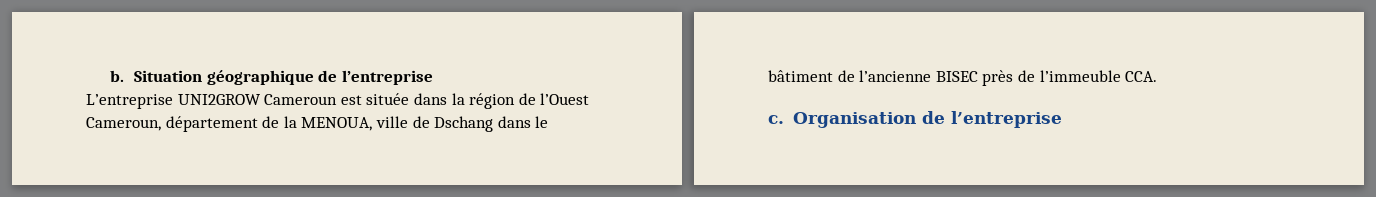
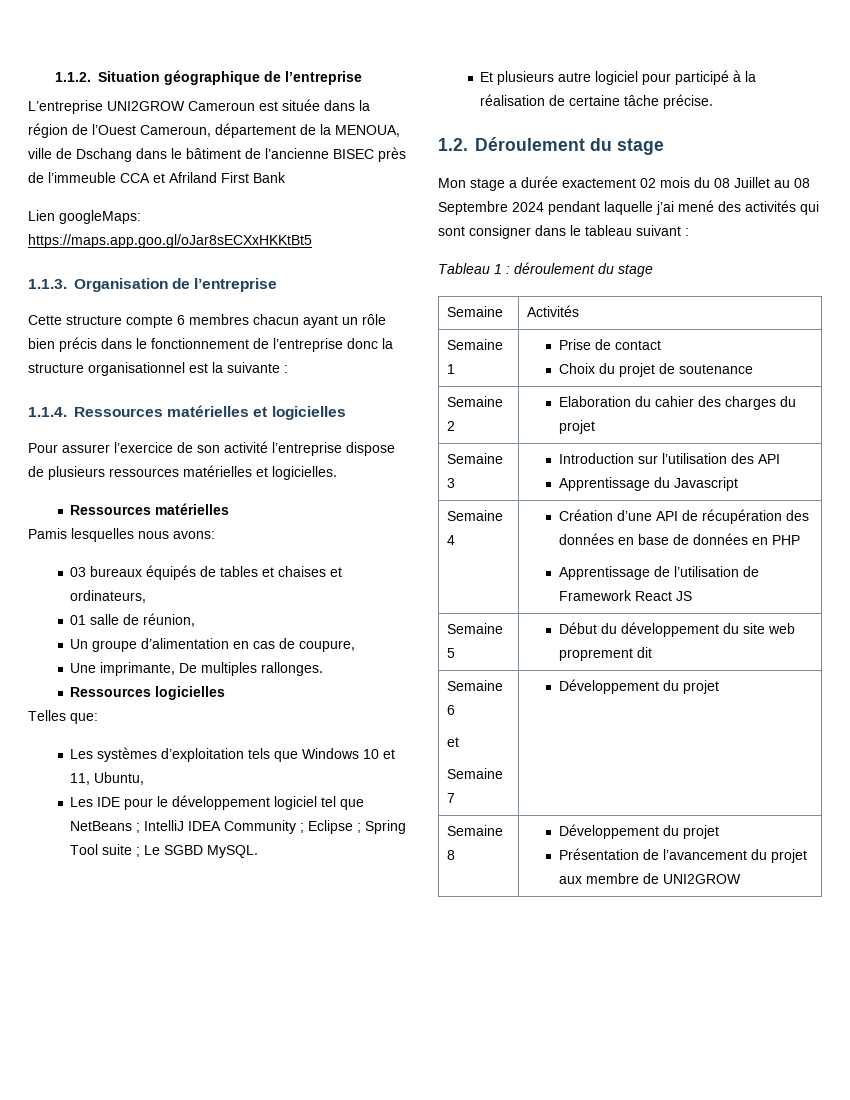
[110,70,125,82] b. -> [54,72,91,82] 1.1.2.
[1125,71,1158,82] [768,111,1062,128] CCA. // c. Organisation de l’entreprise -> [120,172,286,183] [28,210,141,224] [28,234,312,248] [28,278,278,292] [28,314,386,328] [28,337,393,352] [28,362,288,376] [28,405,346,420] [28,441,395,456] [28,465,337,480] [70,503,230,515] [28,528,215,542] [70,565,343,580] [70,590,147,603] [70,613,196,627] [70,638,356,652] [70,662,324,676] [70,686,226,700] [28,710,98,724] [70,747,396,762] [70,772,145,785] [70,795,365,810] [70,820,407,834] [70,844,259,858] [480,70,757,85] [480,94,714,109] [438,137,664,155] [438,176,810,191] [438,200,819,215] [438,225,689,239] [438,262,653,277] [447,306,504,317] [527,305,580,317] [447,339,504,350] [447,364,456,374] [558,339,661,350] [558,363,753,377] [447,396,504,407] [447,421,456,431] [558,396,796,410] [558,420,595,434] [447,453,504,464] [447,478,456,488] [558,453,780,464] [558,477,738,491] [447,510,504,521] [447,535,456,545] [558,509,809,524] [558,533,800,545] [558,566,759,580] [558,590,692,601] [447,623,504,634] [447,648,456,658] [558,622,795,637] [558,647,652,661] [447,680,504,691] [447,705,456,715] [447,737,460,747] [447,768,504,779] [447,793,456,803] [558,679,719,694] [447,825,504,836] [447,850,456,860] [558,824,719,839] [558,848,807,863] [558,873,741,884] CCA et Afriland First Bank // Lien googleMaps: https://maps.app.goo.gl/oJar8sECXxHKKtBt5 // 1.1.3. Organisation de l’entreprise // Cette structure compte 6 membres chacun ayant un rôle bien précis dans le fonctionnement de l’entreprise donc la structure organisationnel est la suivante : // 1.1.4. Ressources matérielles et logicielles // Pour assurer l’exercice de son activité l’entreprise dispose de plusieurs ressources matérielles et logicielles. // Ressources matérielles // Pamis lesquelles nous avons: // 03 bureaux équipés de tables et chaises et ordinateurs, // 01 salle de réunion, // Un groupe d’alimentation en cas de coupure, // Une imprimante, De multiples rallonges. // Ressources logicielles // Telles que: // Les systèmes d’exploitation tels que Windows 10 et 11, Ubuntu, // Les IDE pour le développement logiciel tel que NetBeans ; IntelliJ IDEA Community ; Eclipse ; Spring Tool suite ; Le SGBD MySQL. // Et plusieurs autre logiciel pour participé à la réalisation de certaine tâche précise. // 1.2. Déroulement du stage // Mon stage a durée exactement 02 mois du 08 Juillet au 08 Septembre 2024 pendant laquelle j’ai mené des activités qui sont consigner dans le tableau suivant : // Tableau 1 : déroulement du stage // Semaine | Activités // Semaine 1 | Prise de contact // Choix du projet de soutenance // Semaine 2 | Elaboration du cahier des charges du projet // Semaine 3 | Introduction sur l’utilisation des API // Apprentissage du Javascript // Semaine 4 | Création d’une API de récupération des données en base de données en PHP // Apprentissage de l’utilisation de Framework React JS // Semaine 5 | Début du développement du site web proprement dit // Semaine 6 // et // Semaine 7 | Développement du projet // Semaine 8 | Développement du projet // Présentation de l’avancement du projet aux membre de UNI2GROW

